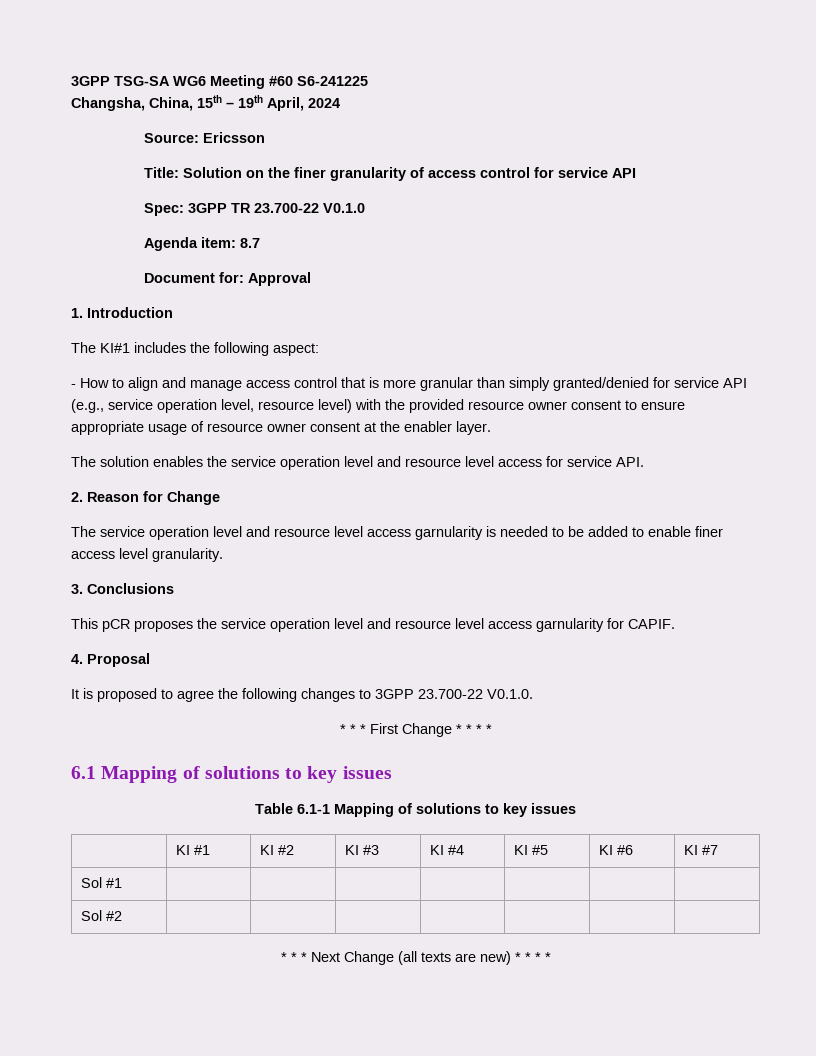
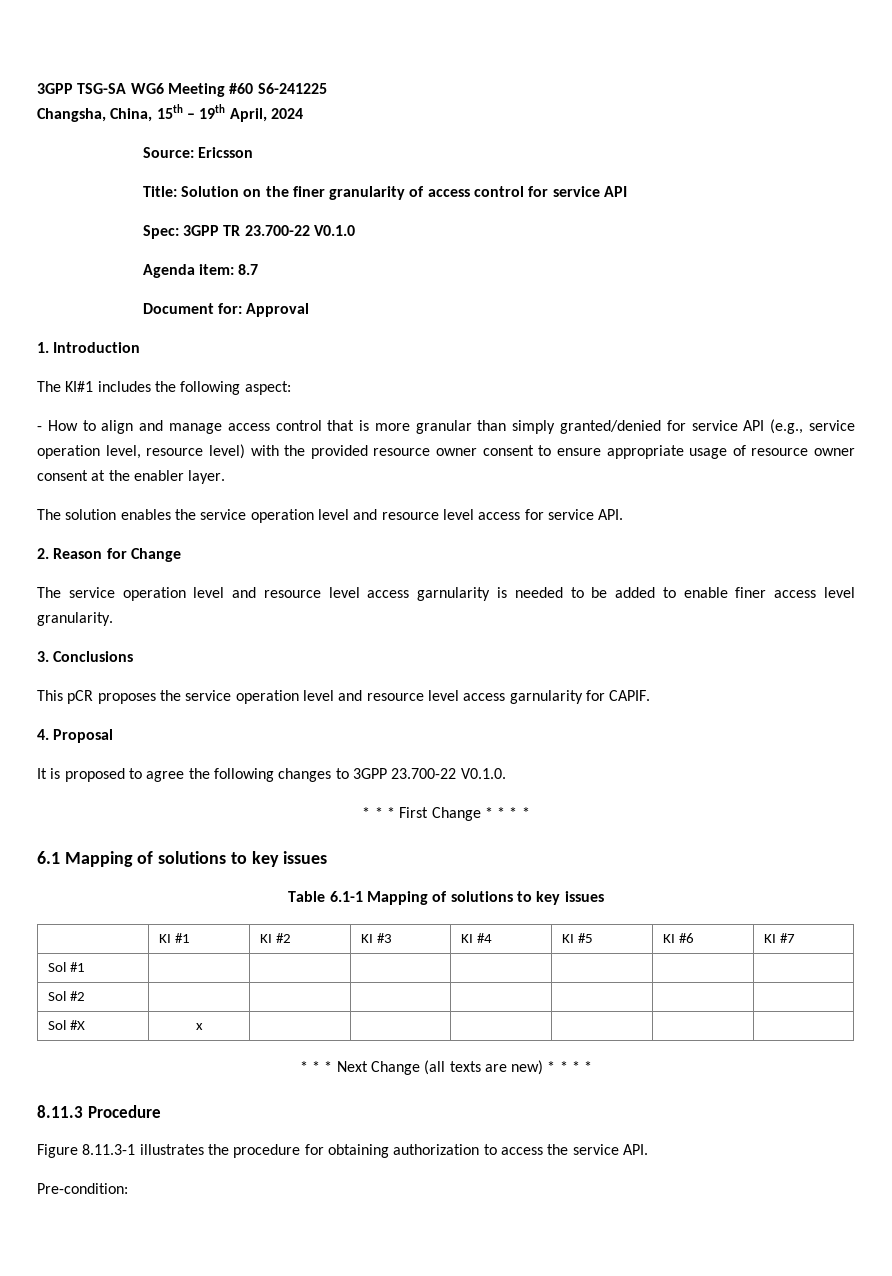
(123, 916) none -> [47,1020,85,1030] [195,1023,203,1030] // Sol #X | x | | | | | |
(551, 957) none -> [37,1105,161,1118] [37,1144,648,1158] [37,1183,128,1194] // 8.11.3 Procedure // Figure 8.11.3-1 illustrates the procedure for obtaining authorization to access the service API. // Pre-condition:

